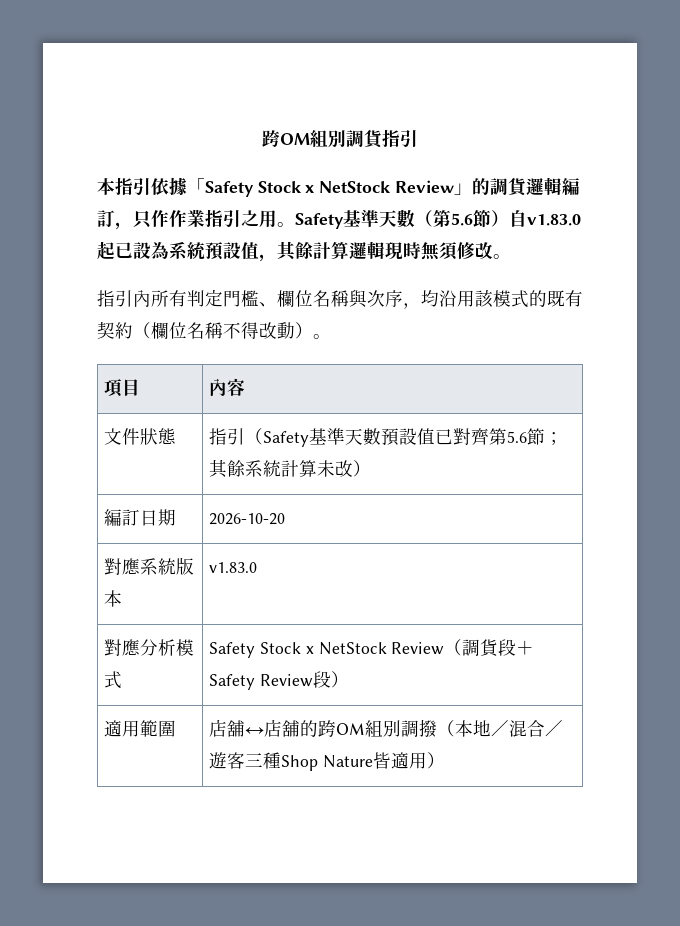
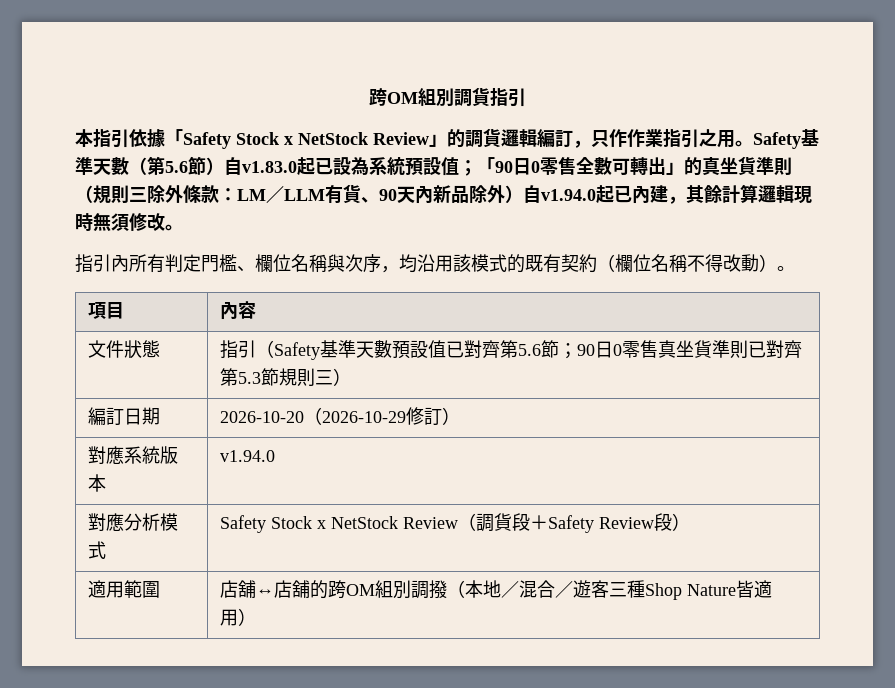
(259, 251) none -> [459,156,792,176] [75,184,668,204] ；「90日0零售全數可轉出」的真坐貨準則（規則三除外條款：LM／LLM有貨、90天內新品除外）自v1.94.0起已內建
[209,459,354,478] 其餘系統計算未改 -> [577,340,803,359] [220,368,334,387] 90日0零售真坐貨準則已對齊第5.3節規則三
(286, 519) none -> [304,407,461,425] （2026-10-29修訂）
[209,562,258,573] v1.83.0 -> [220,450,276,462] v1.94.0

